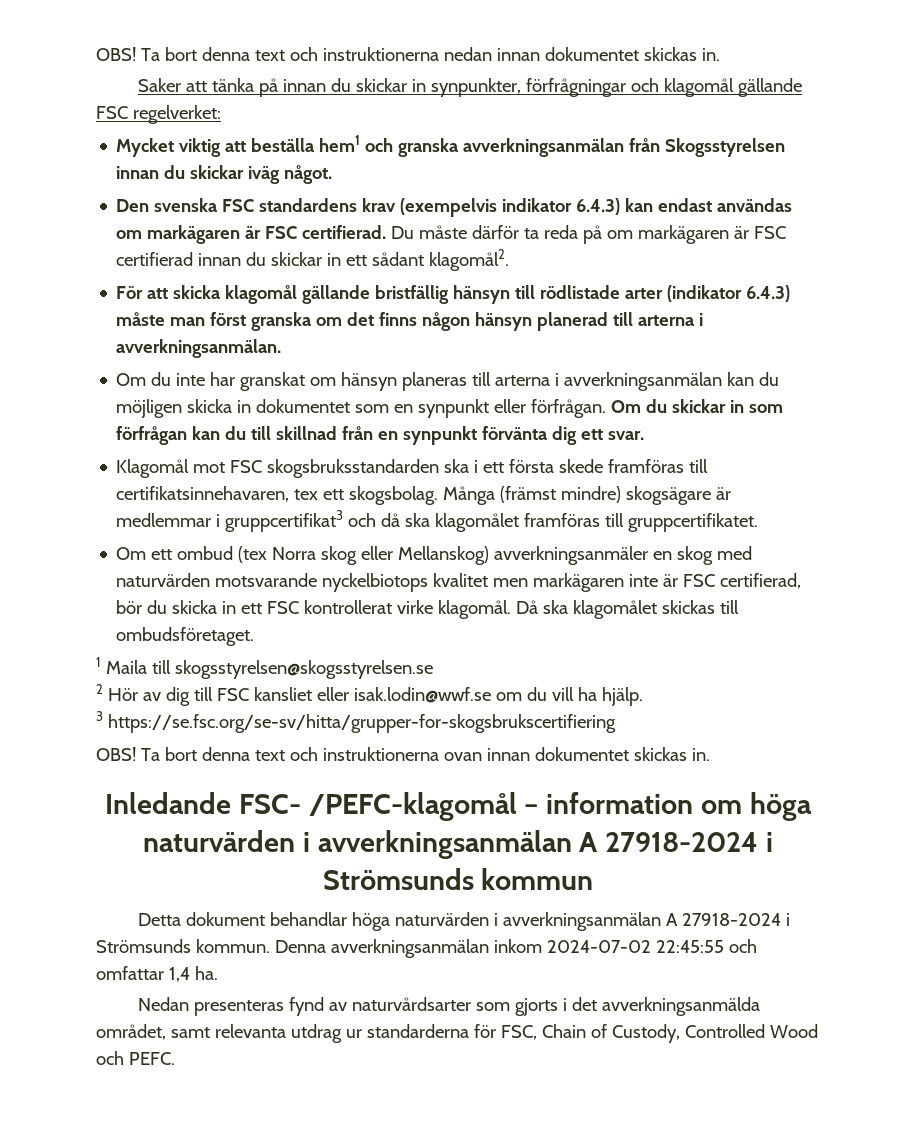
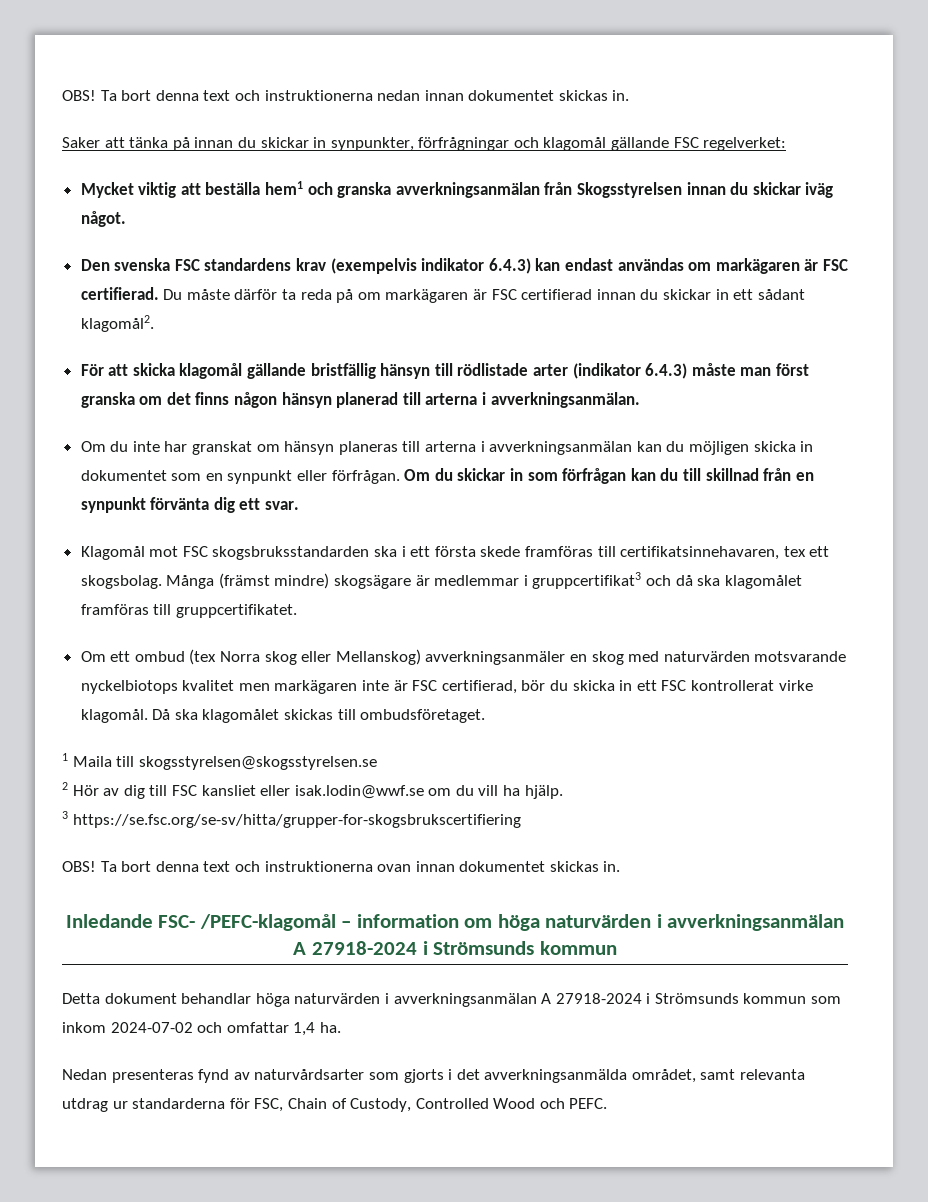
[195,939,489,958] kommun. Denna avverkningsanmälan -> [743,993,842,1004] kommun som
[655,940,724,953] 22:45:55 -> (193, 1027) none

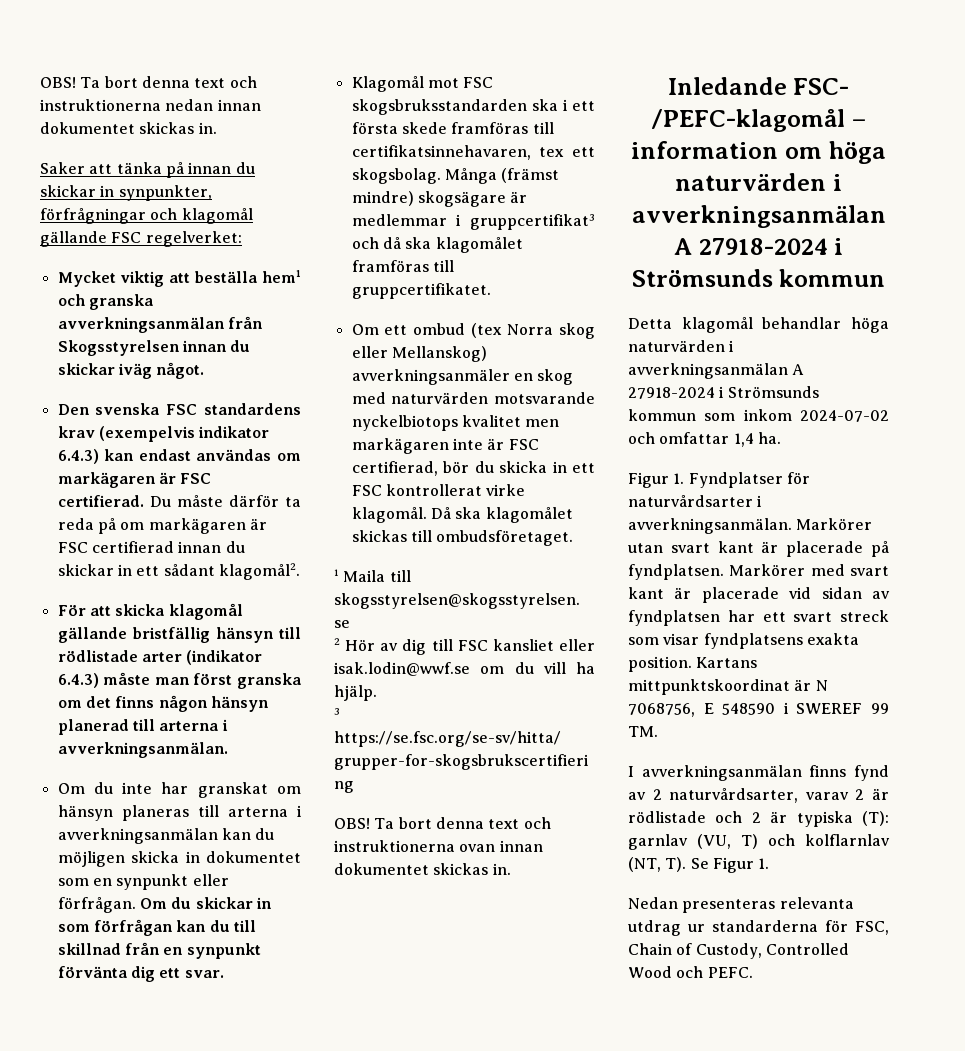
[104,993,177,1004] dokument -> [681,317,753,333] klagomål
[62,1069,736,1083] Nedan presenteras fynd av naturvårdsarter som gjorts i det avverkningsanmälda området, samt -> [628,472,810,488] [628,495,763,507] [628,518,873,534] [628,541,889,557] [628,564,889,580] [628,587,890,603] [628,610,889,626] [628,633,859,649] [628,656,758,672] [628,679,828,695] [628,702,889,717] [628,726,658,737] [628,765,889,781] [628,788,889,803] [628,811,889,827] [628,834,890,850] [628,857,770,873] [628,897,776,913] Figur 1. Fyndplatser för naturvårdsarter i avverkningsanmälan. Markörer utan svart kant är placerade på fyndplatsen. Markörer med svart kant är placerade vid sidan av fyndplatsen har ett svart streck som visar fyndplatsens exakta position. Kartans mittpunktskoordinat är N 7068756, E 548590 i SWEREF 99 TM. // I avverkningsanmälan finns fynd av 2 naturvårdsarter, varav 2 är rödlistade och 2 är typiska (T): garnlav (VU, T) och kolflarnlav (NT, T). Se Figur 1. // Nedan presenteras

